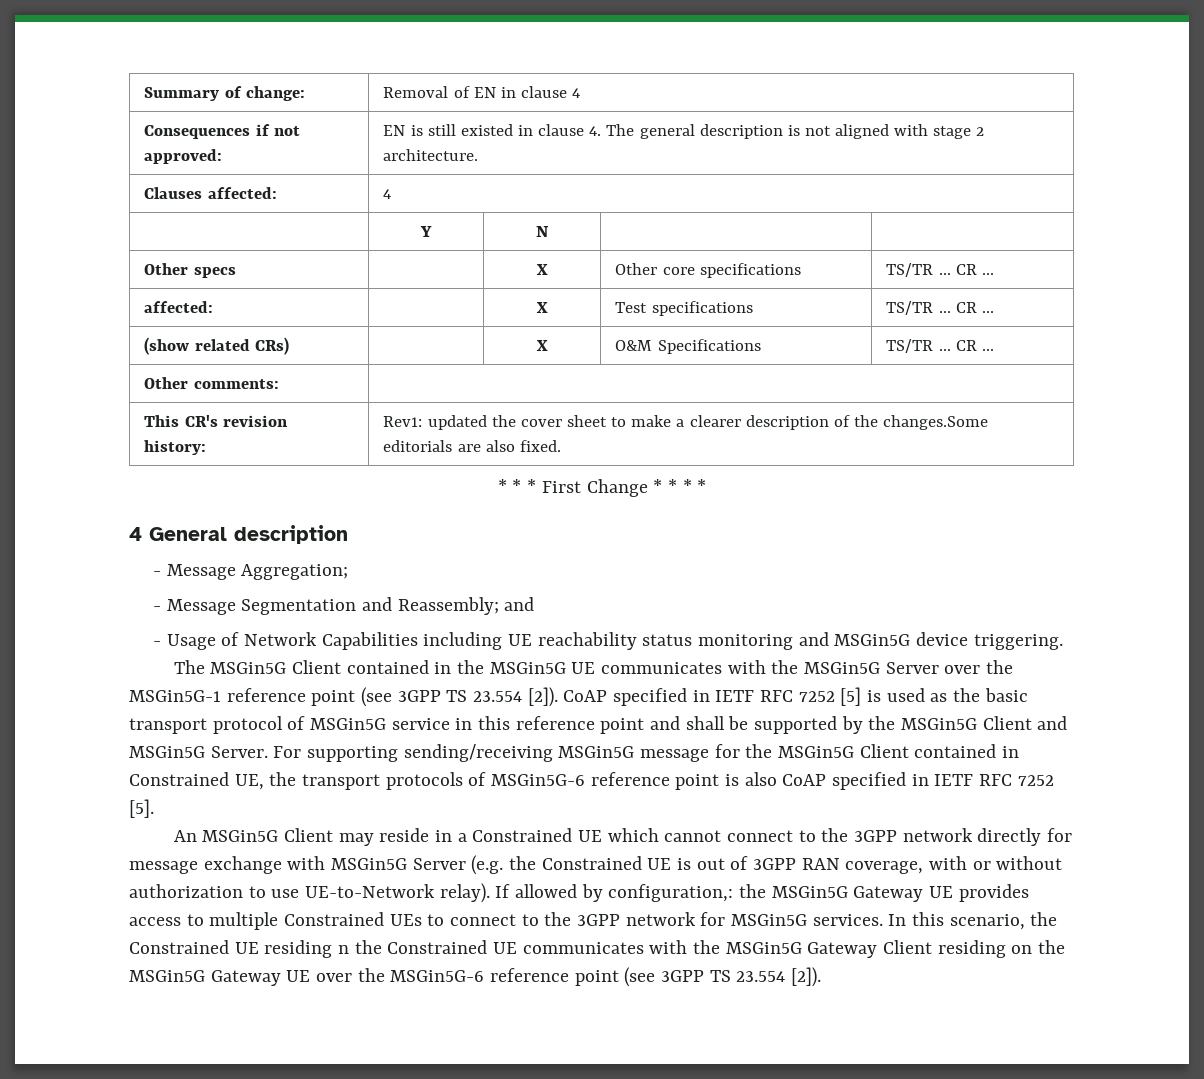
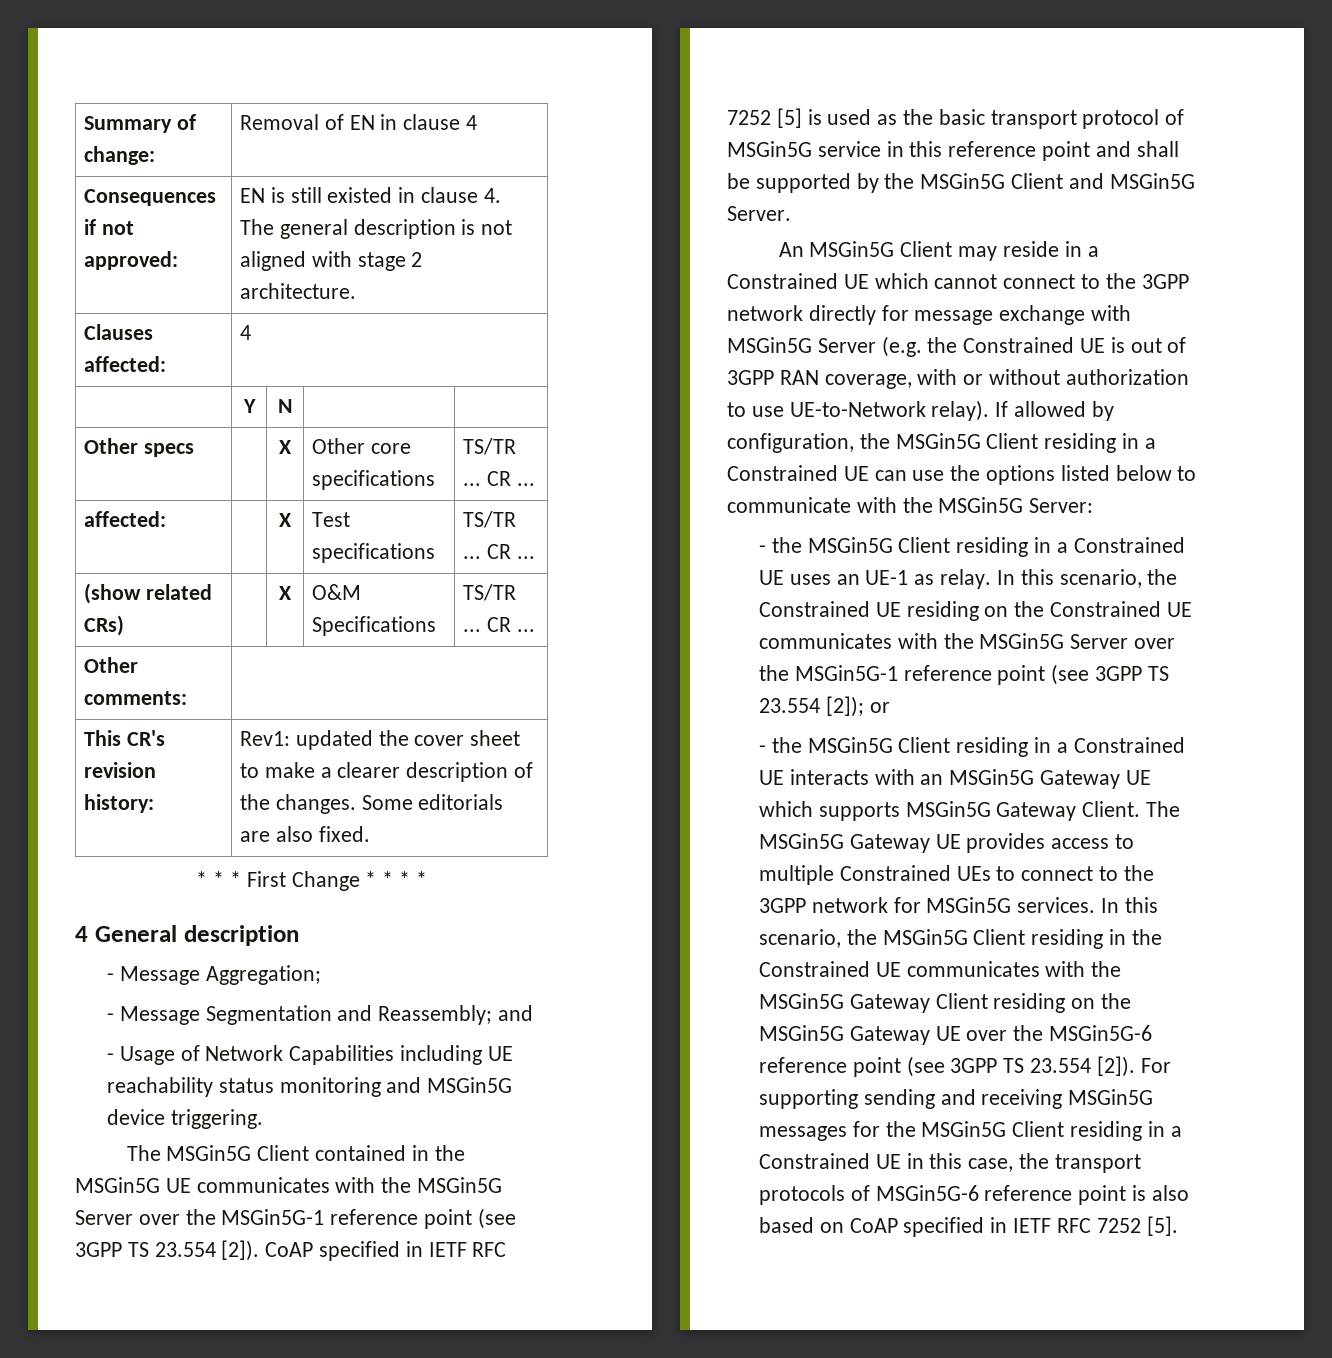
[883,415,989,430] changes.Some -> [275,794,413,814] changes. Some
[273,744,1020,762] [129,772,1054,790] [129,799,154,818] For supporting sending/receiving MSGin5G message for the MSGin5G Client contained in Constrained UE, the transport protocols of MSGin5G-6 reference point is also CoAP specified in IETF RFC 7252 [5]. -> (791, 213) none
[608,884,848,902] configuration,: the MSGin5G -> [727,433,1156,453] [727,465,1197,485] [727,497,1094,513] [759,537,1185,557] [759,569,1178,589] [759,601,1192,621] [759,633,1176,649] [759,664,1169,685] [759,696,890,717] [759,737,1185,757] [759,769,1151,789] [759,801,1181,821] [759,833,845,849] configuration, the MSGin5G Client residing in a Constrained UE can use the options listed below to communicate with the MSGin5G Server: // - the MSGin5G Client residing in a Constrained UE uses an UE-1 as relay. In this scenario, the Constrained UE residing on the Constrained UE communicates with the MSGin5G Server over the MSGin5G-1 reference point (see 3GPP TS 23.554 [2]); or // - the MSGin5G Client residing in a Constrained UE interacts with an MSGin5G Gateway UE which supports MSGin5G Gateway Client. The MSGin5G
[129,940,350,958] Constrained UE residing n -> [882,929,1127,949] MSGin5G Client residing in
(822, 977) none -> [1140,1058,1171,1073] [759,1089,1154,1109] [759,1121,1182,1141] [759,1153,1141,1173] [759,1185,1189,1205] [759,1216,1178,1237] For supporting sending and receiving MSGin5G messages for the MSGin5G Client residing in a Constrained UE in this case, the transport protocols of MSGin5G-6 reference point is also based on CoAP specified in IETF RFC 7252 [5].

